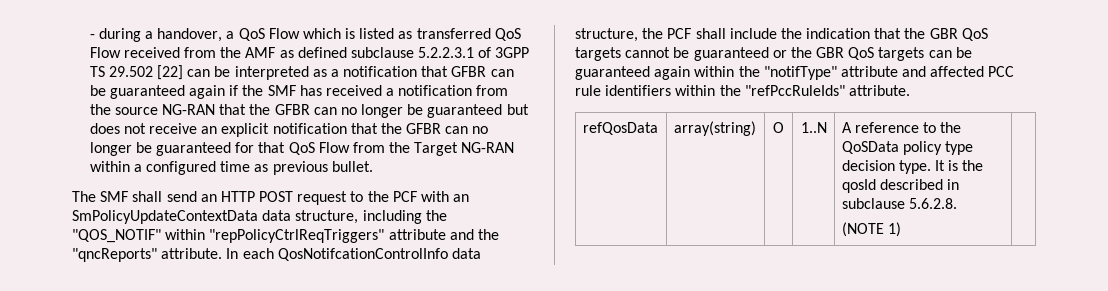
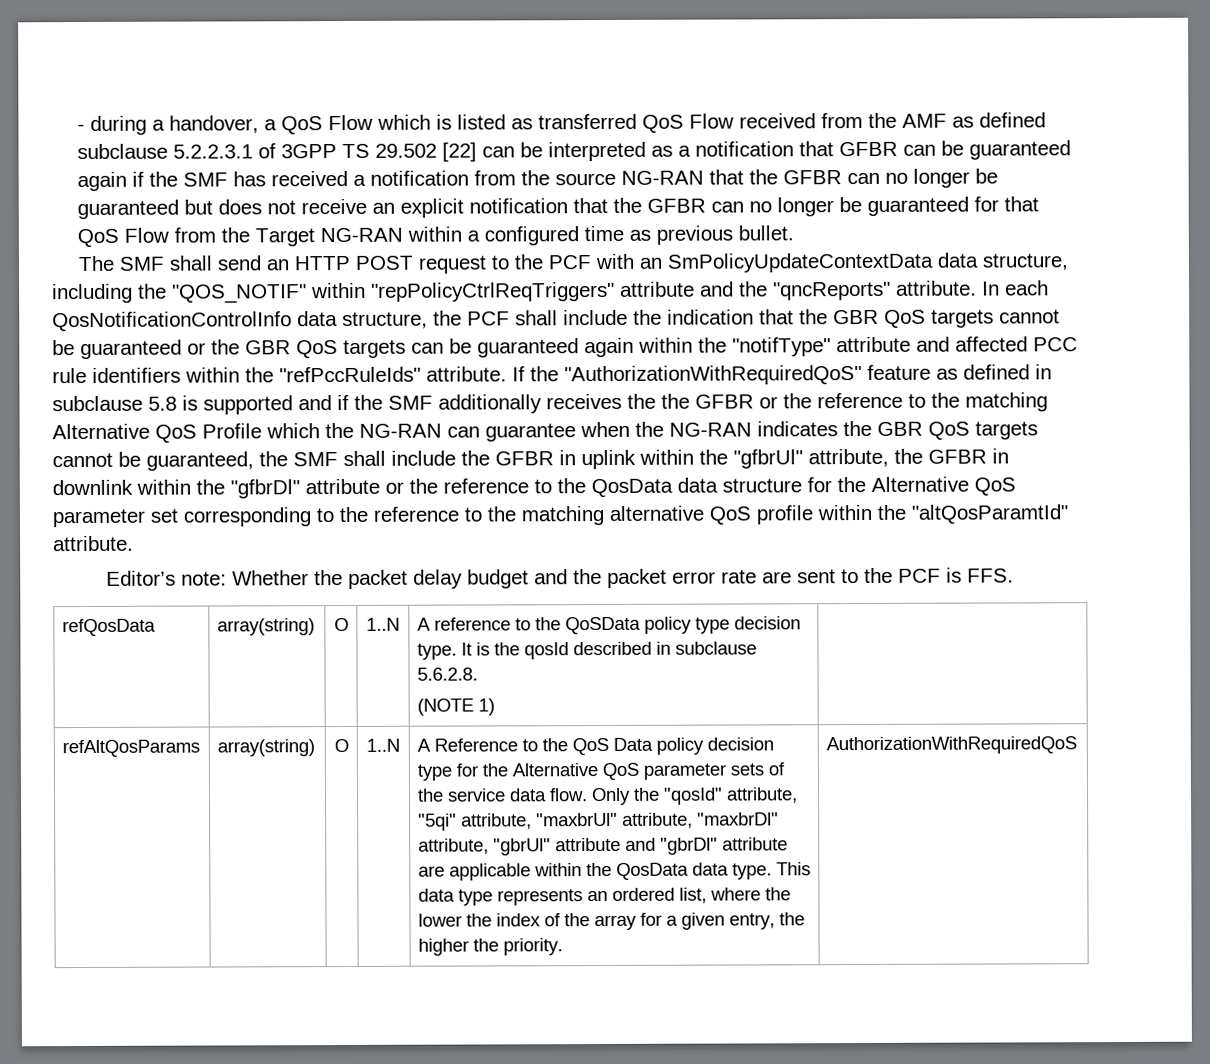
[277,248,448,261] QosNotifcationControlInfo -> [52,311,292,332] QosNotificationControlInfo
(910, 90) none -> [512,364,1052,386] [52,392,1048,415] [52,420,1038,443] [52,448,1009,471] [52,476,1016,499] [52,504,1068,528] [53,535,134,552] [105,567,1014,589] If the "AuthorizationWithRequiredQoS" feature as defined in subclause 5.8 is supported and if the SMF additionally receives the the GFBR or the reference to the matching Alternative QoS Profile which the NG-RAN can guarantee when the NG-RAN indicates the GBR QoS targets cannot be guaranteed, the SMF shall include the GFBR in uplink within the "gfbrUl" attribute, the GFBR in downlink within the "gfbrDl" attribute or the reference to the QosData data structure for the Alternative QoS parameter set corresponding to the reference to the matching alternative QoS profile within the "altQosParamtId" attribute. // Editor’s note: Whether the packet delay budget and the packet error rate are sent to the PCF is FFS.
(901, 229) none -> [61,739,200,758] [216,739,315,757] [333,738,349,753] [366,738,400,752] [416,737,774,756] [416,762,785,781] [416,787,798,806] [417,812,779,831] [417,837,788,856] [417,862,811,881] [417,887,791,906] [417,912,805,931] [417,938,563,956] [825,736,1077,755] // refAltQosParams | array(string) | O | 1..N | A Reference to the QoS Data policy decision type for the Alternative QoS parameter sets of the service data flow. Only the "qosId" attribute, "5qi" attribute, "maxbrUl" attribute, "maxbrDl" attribute, "gbrUl" attribute and "gbrDl" attribute are applicable within the QosData data type. This data type represents an ordered list, where the lower the index of the array for a given entry, the higher the priority. | AuthorizationWithRequiredQoS

